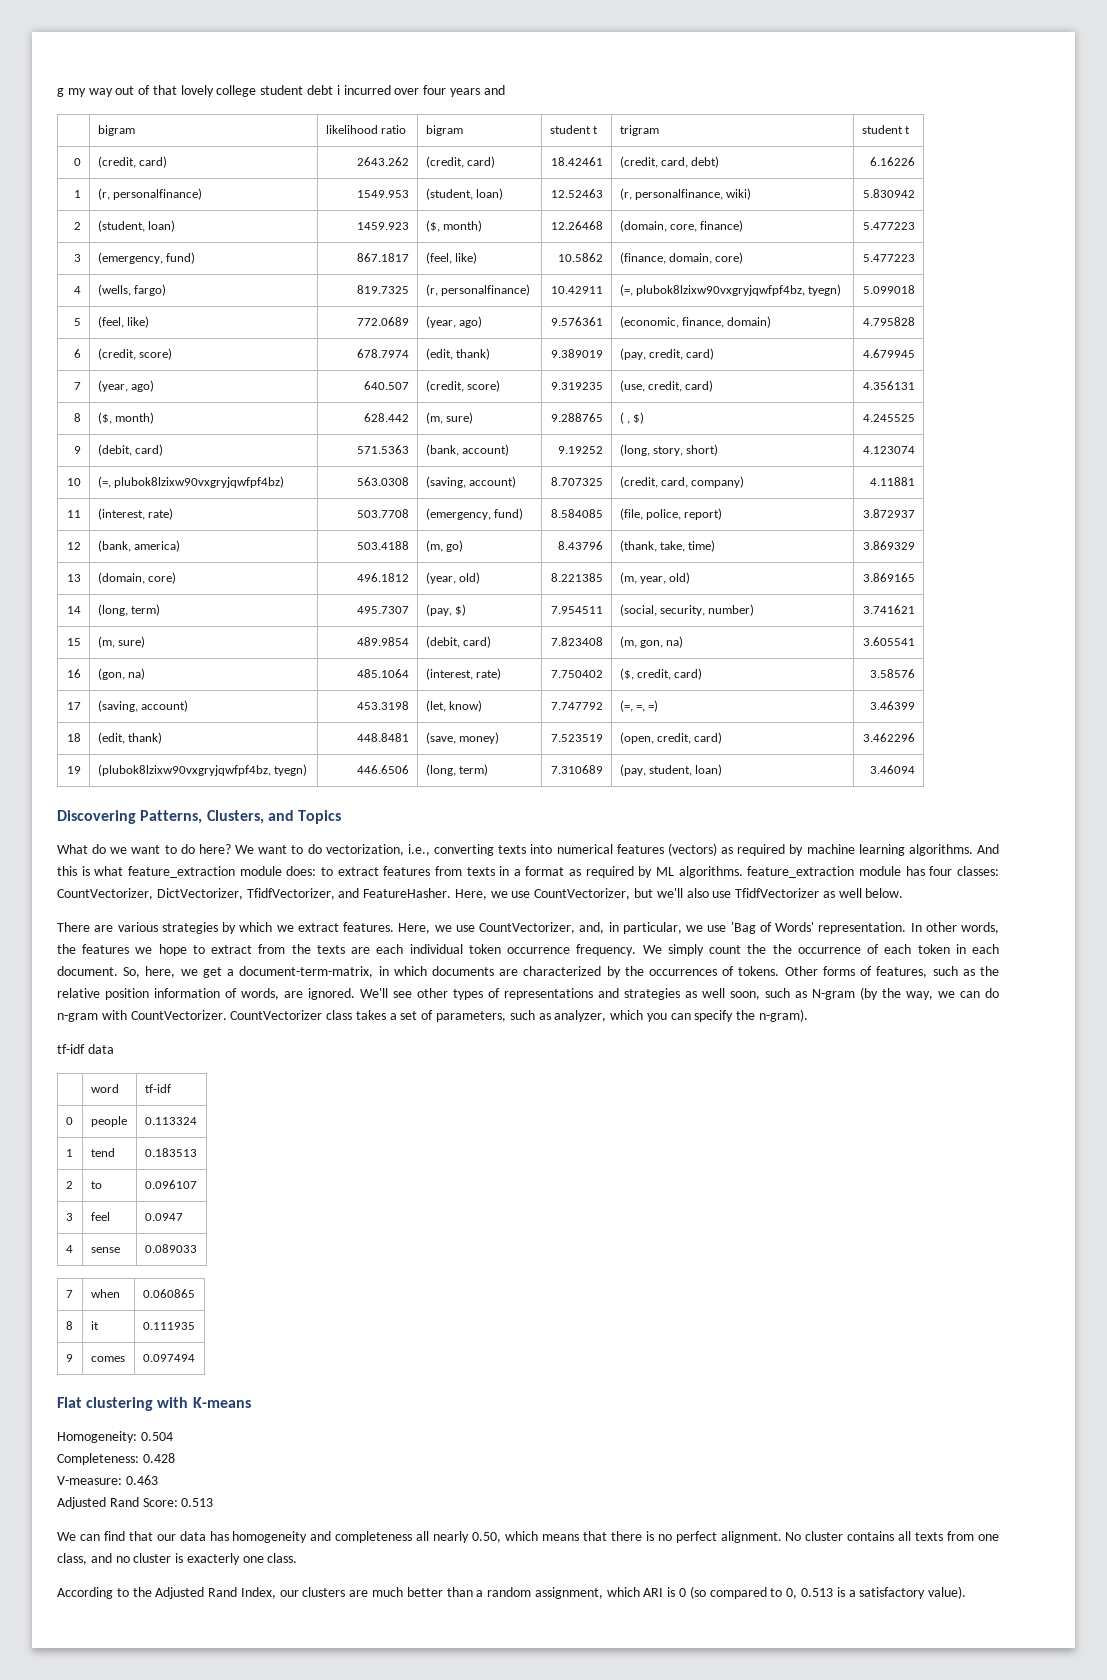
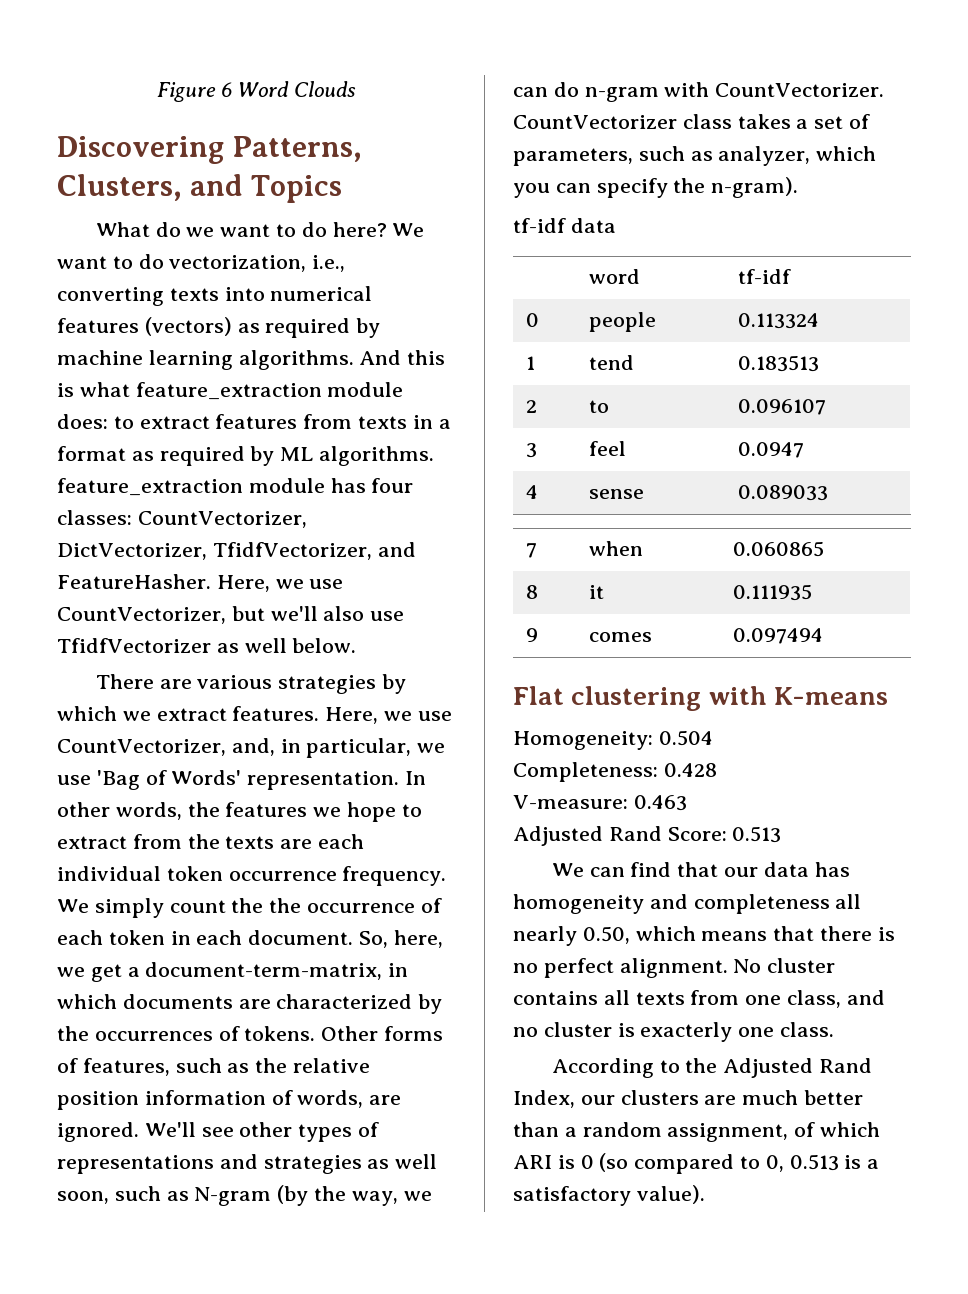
[57,85,505,97] [97,125,135,136] [325,125,407,134] [425,125,463,136] [549,125,599,134] [619,125,659,136] [861,125,911,134] [74,158,82,166] [97,156,168,168] [357,157,410,166] [425,156,496,168] [551,157,604,166] [619,156,720,168] [870,157,916,166] [74,190,82,198] [97,188,203,200] [357,190,410,198] [425,188,504,200] [551,189,604,198] [619,188,752,200] [863,189,916,198] [74,222,82,230] [97,220,176,232] [357,222,410,230] [425,220,483,232] [551,221,604,230] [619,220,744,232] [863,222,916,230] [74,254,82,262] [97,252,196,264] [357,253,410,262] [425,252,478,264] [558,253,604,262] [619,252,744,264] [863,254,916,262] [74,286,82,294] [97,284,167,296] [357,285,410,294] [425,284,531,296] [551,286,604,294] [619,284,842,296] [863,285,916,294] [74,318,82,326] [97,316,150,328] [357,317,410,326] [425,316,483,328] [551,317,604,326] [619,316,772,328] [863,317,916,326] [74,349,82,358] [97,348,173,360] [357,349,410,358] [425,348,491,360] [551,349,604,358] [619,348,715,360] [863,349,916,358] [74,382,82,390] [97,380,155,392] [364,381,410,390] [425,380,501,392] [551,382,604,390] [619,380,714,392] [863,381,916,390] [74,413,82,422] [97,412,155,424] [364,413,410,422] [425,412,474,424] [551,413,604,422] [619,412,645,424] [863,414,916,422] [74,446,82,454] [97,444,164,456] [357,445,410,454] [425,444,510,456] [558,446,604,454] [619,444,719,456] [863,446,916,454] [67,478,82,486] [97,476,285,488] [357,477,410,486] [425,476,517,488] [551,477,604,486] [619,476,745,488] [870,477,916,486] [67,510,82,518] [97,508,174,520] [357,509,410,518] [425,508,524,520] [551,509,604,518] [619,508,723,520] [863,509,916,518] [67,542,82,550] [97,540,181,552] [357,541,410,550] [425,540,464,552] [558,541,604,550] [619,540,716,552] [863,541,916,550] [67,574,82,582] [97,572,177,584] [357,573,410,582] [425,572,481,584] [551,573,604,582] [619,572,691,584] [863,573,916,582] [67,606,82,614] [97,604,161,616] [357,606,410,614] [425,604,467,616] [551,606,604,614] [619,604,755,616] [863,605,916,614] [67,638,82,646] [97,636,146,648] [357,637,410,646] [425,636,492,648] [551,637,604,646] [619,636,684,648] [863,637,916,646] [67,669,82,678] [97,668,146,680] [357,669,410,678] [425,668,502,680] [551,670,604,678] [619,668,703,680] [870,669,916,678] [67,702,82,710] [97,700,189,712] [357,701,410,710] [425,700,483,712] [551,702,604,710] [619,700,659,712] [870,701,916,710] [67,733,82,742] [97,732,163,744] [357,733,410,742] [425,732,500,744] [551,734,604,742] [619,732,723,744] [863,733,916,742] [67,766,82,774] [97,764,308,776] [357,765,410,774] [425,764,489,776] [551,765,604,774] [619,764,723,776] [870,765,916,774] g my way out of that lovely college student debt i incurred over four years and // | bigram | likelihood ratio | bigram | student t | trigram | student t // 0 | (credit, card) | 2643.262 | (credit, card) | 18.42461 | (credit, card, debt) | 6.16226 // 1 | (r, personalfinance) | 1549.953 | (student, loan) | 12.52463 | (r, personalfinance, wiki) | 5.830942 // 2 | (student, loan) | 1459.923 | ($, month) | 12.26468 | (domain, core, finance) | 5.477223 // 3 | (emergency, fund) | 867.1817 | (feel, like) | 10.5862 | (finance, domain, core) | 5.477223 // 4 | (wells, fargo) | 819.7325 | (r, personalfinance) | 10.42911 | (=, plubok8lzixw90vxgryjqwfpf4bz, tyegn) | 5.099018 // 5 | (feel, like) | 772.0689 | (year, ago) | 9.576361 | (economic, finance, domain) | 4.795828 // 6 | (credit, score) | 678.7974 | (edit, thank) | 9.389019 | (pay, credit, card) | 4.679945 // 7 | (year, ago) | 640.507 | (credit, score) | 9.319235 | (use, credit, card) | 4.356131 // 8 | ($, month) | 628.442 | (m, sure) | 9.288765 | ( , $) | 4.245525 // 9 | (debit, card) | 571.5363 | (bank, account) | 9.19252 | (long, story, short) | 4.123074 // 10 | (=, plubok8lzixw90vxgryjqwfpf4bz) | 563.0308 | (saving, account) | 8.707325 | (credit, card, company) | 4.11881 // 11 | (interest, rate) | 503.7708 | (emergency, fund) | 8.584085 | (file, police, report) | 3.872937 // 12 | (bank, america) | 503.4188 | (m, go) | 8.43796 | (thank, take, time) | 3.869329 // 13 | (domain, core) | 496.1812 | (year, old) | 8.221385 | (m, year, old) | 3.869165 // 14 | (long, term) | 495.7307 | (pay, $) | 7.954511 | (social, security, number) | 3.741621 // 15 | (m, sure) | 489.9854 | (debit, card) | 7.823408 | (m, gon, na) | 3.605541 // 16 | (gon, na) | 485.1064 | (interest, rate) | 7.750402 | ($, credit, card) | 3.58576 // 17 | (saving, account) | 453.3198 | (let, know) | 7.747792 | (=, =, =) | 3.46399 // 18 | (edit, thank) | 448.8481 | (save, money) | 7.523519 | (open, credit, card) | 3.462296 // 19 | (plubok8lzixw90vxgryjqwfpf4bz, tyegn) | 446.6506 | (long, term) | 7.310689 | (pay, student, loan) | 3.46094 -> [156,81,357,102] Figure 6 Word Clouds
(603, 1593) none -> [794,1122,816,1137] of

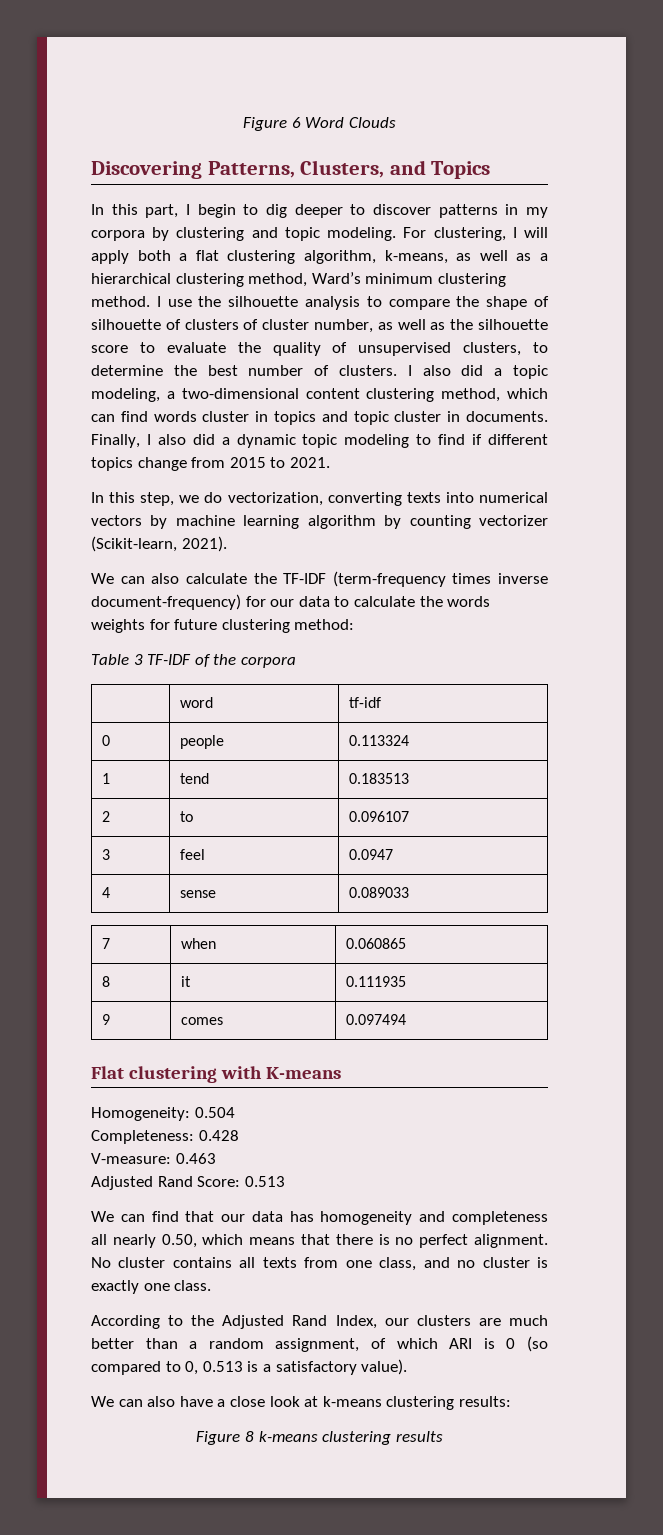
[95,222,425,237] [57,256,133,269] What do we want to do here? We want to -> [91,204,548,218] [91,227,548,241] [91,250,549,264] [91,272,506,287] [91,296,549,310] [91,319,548,333] [91,342,548,356] [91,365,548,379] [91,388,548,402] [91,411,548,425] [91,434,549,448] [91,457,330,471] [91,492,200,506] In this part, I begin to dig deeper to discover patterns in my corpora by clustering and topic modeling. For clustering, I will apply both a flat clustering algorithm, k-means, as well as a hierarchical clustering method, Ward’s minimum clustering method. I use the silhouette analysis to compare the shape of silhouette of clusters of cluster number, as well as the silhouette score to evaluate the quality of unsupervised clusters, to determine the best number of clusters. I also did a topic modeling, a two-dimensional content clustering method, which can find words cluster in topics and topic cluster in documents. Finally, I also did a dynamic topic modeling to find if different topics change from 2015 to 2021. // In this step, we
[312,255,346,272] i.e., -> (323, 499) none
[57,317,381,338] [57,350,446,370] [57,382,404,400] [57,414,451,429] [57,446,435,466] [57,478,414,496] [57,510,307,528] [57,542,416,560] [57,574,344,592] [57,606,405,624] [57,638,357,653] [95,674,406,694] [57,706,452,724] [57,738,446,758] [57,770,427,790] [57,802,422,822] [57,834,365,849] [57,866,447,886] [57,898,442,918] [57,930,443,948] [57,962,409,982] [57,994,443,1014] [57,1026,444,1041] [57,1058,371,1076] [57,1090,402,1110] [57,1122,380,1142] [57,1154,438,1174] [57,1185,432,1206] [513,82,885,102] [513,114,871,129] [513,146,877,166] [513,177,799,198] [513,218,616,233] features (vectors) as required by machine learning algorithms. And this is what feature_extraction module does: to extract features from texts in a format as required by ML algorithms. feature_extraction module has four classes: CountVectorizer, DictVectorizer, TfidfVectorizer, and FeatureHasher. Here, we use CountVectorizer, but we'll also use TfidfVectorizer as well below. // There are various strategies by which we extract features. Here, we use CountVectorizer, and, in particular, we use 'Bag of Words' representation. In other words, the features we hope to extract from the texts are each individual token occurrence frequency. We simply count the the occurrence of each token in each document. So, here, we get a document-term-matrix, in which documents are characterized by the occurrences of tokens. Other forms of features, such as the relative position information of words, are ignored. We'll see other types of representations and strategies as well soon, such as N-gram (by the way, we can do n-gram with CountVectorizer. CountVectorizer class takes a set of parameters, such as analyzer, which you can specify the n-gram). // tf-idf data -> [91,515,548,529] [91,536,227,552] [91,571,548,587] [91,594,491,610] [91,619,355,633] [91,654,296,668] vectors by machine learning algorithm by counting vectorizer (Scikit-learn, 2021). // We can also calculate the TF-IDF (term-frequency times inverse document-frequency) for our data to calculate the words weights for future clustering method: // Table 3 TF-IDF of the corpora
[640,1022,733,1042] exacterly -> [91,1280,139,1294] exactly
(705, 1194) none -> [91,1396,511,1410] [196,1431,443,1445] // We can also have a close look at k-means clustering results: // Figure 8 k-means clustering results

